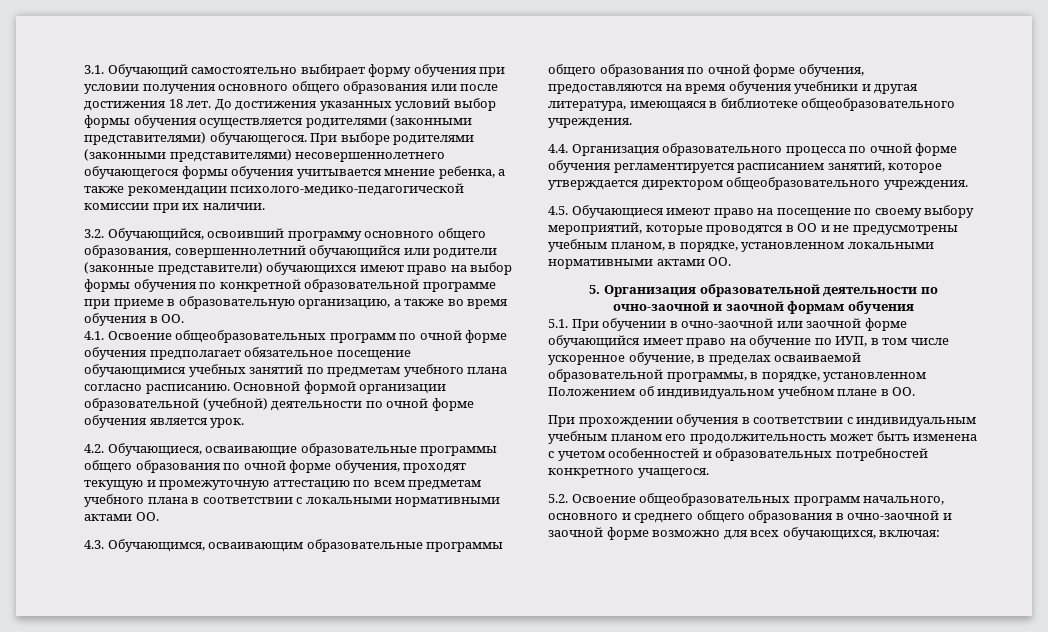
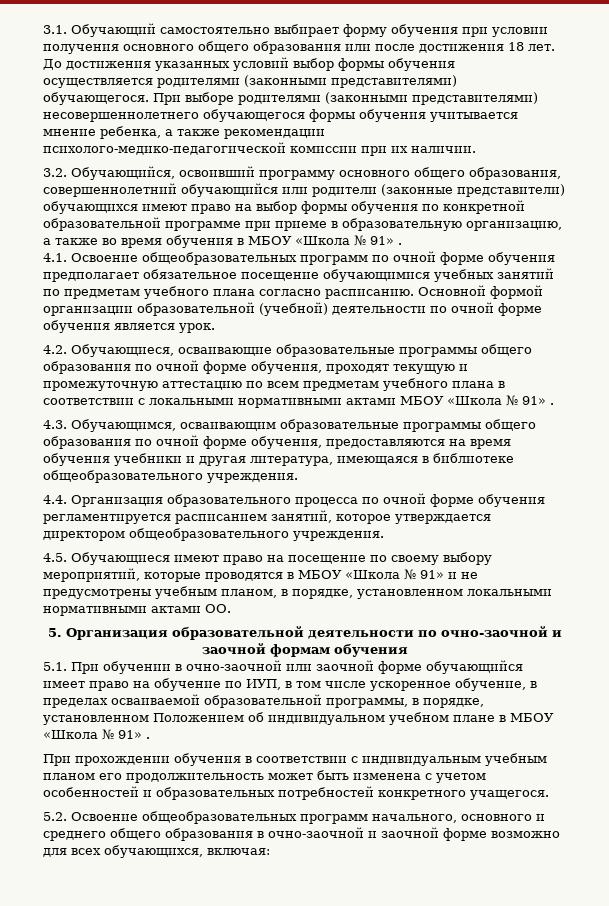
[161,314,185,323] ОО. -> [248,235,402,246] МБОУ «Школа № 91» .
[135,512,159,521] ОО. -> [400,395,554,406] МБОУ «Школа № 91» .
[797,223,818,232] ОО -> [298,569,444,580] МБОУ «Школа № 91»
[892,387,916,396] ОО. -> [510,713,554,722] [43,729,150,740] МБОУ «Школа № 91» .

